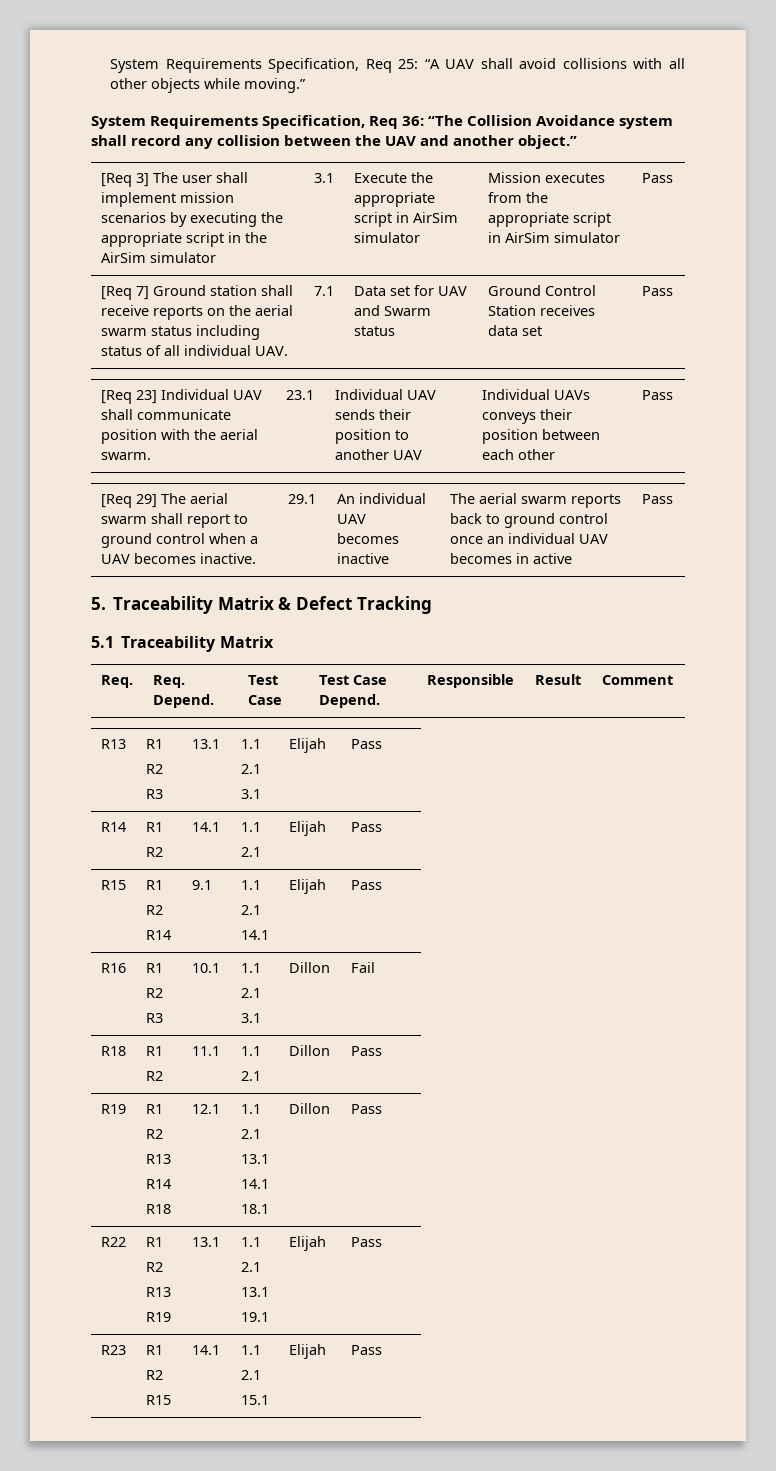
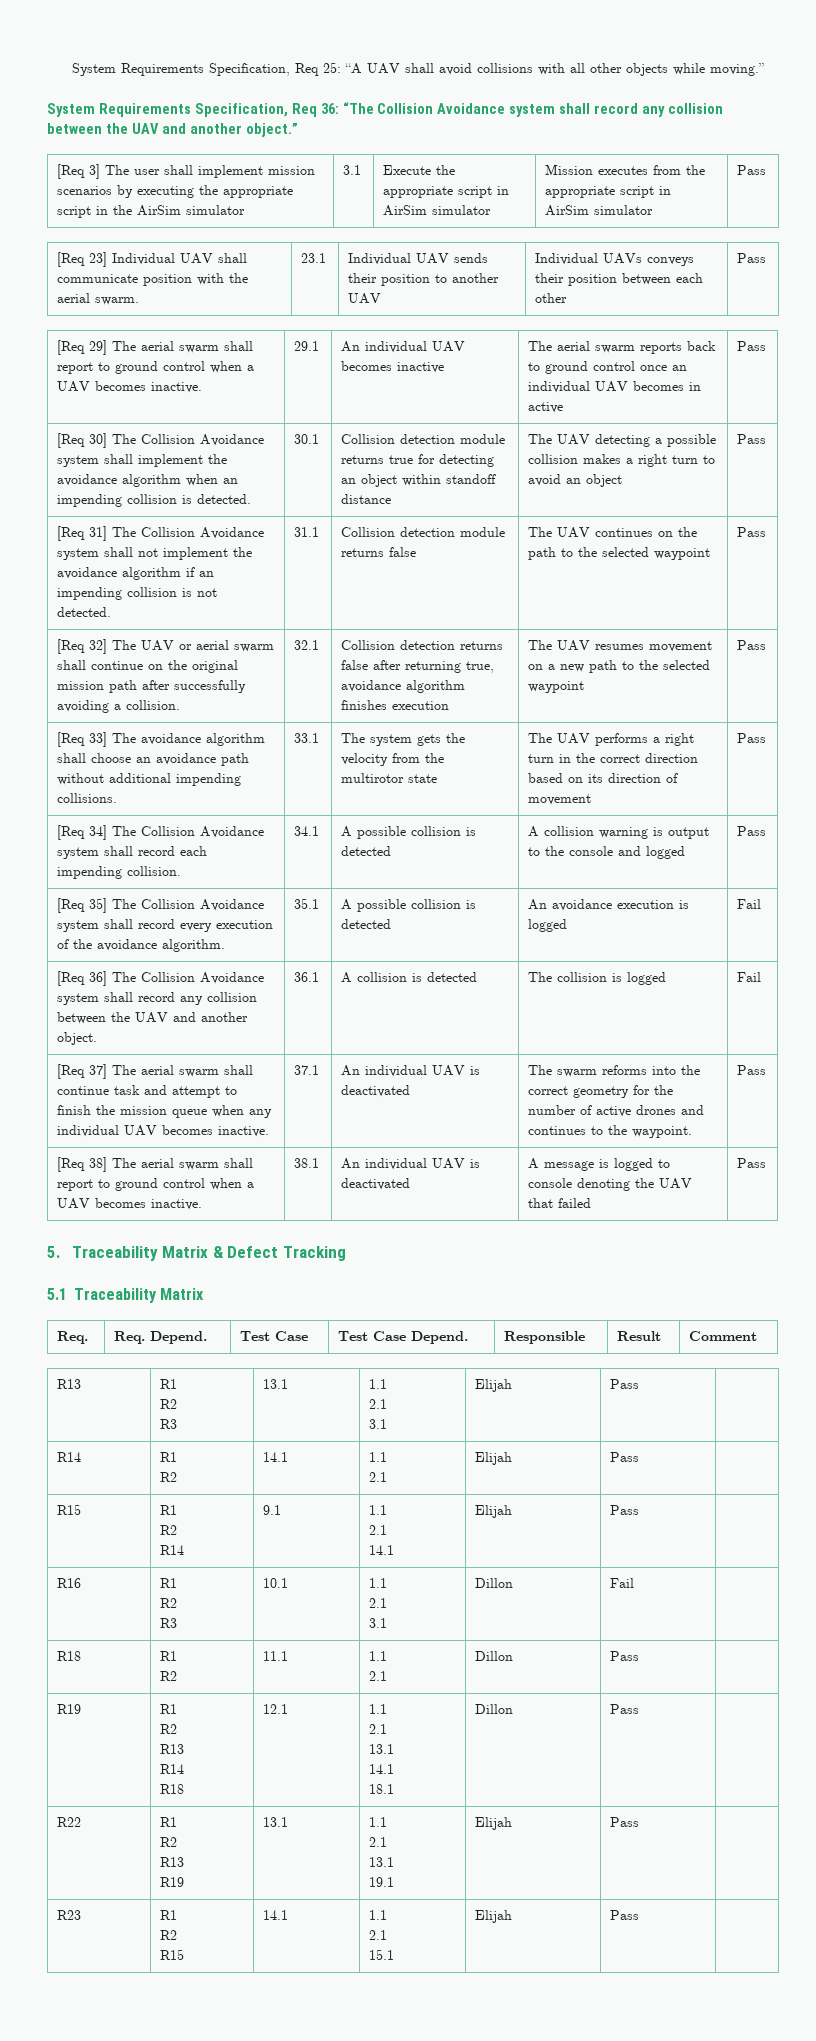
[100,285,293,300] [100,305,293,320] [100,325,260,340] [100,345,288,356] [313,286,334,296] [353,285,467,296] [353,305,431,316] [353,326,395,336] [487,285,596,296] [487,305,595,316] [487,325,542,336] [641,286,673,296] // [Req 7] Ground station shall receive reports on the aerial swarm status including status of all individual UAV. | 7.1 | Data set for UAV and Swarm status | Ground Control Station receives data set | Pass -> (767, 170) none
(673, 499) none -> [57,433,265,448] [57,454,228,467] [57,474,239,487] [57,494,252,507] [294,434,320,444] [341,434,506,444] [341,454,495,467] [341,474,497,487] [341,494,392,504] [528,434,717,447] [528,454,716,467] [528,474,623,487] [737,434,767,444] [57,526,265,541] [57,547,253,560] [57,567,215,580] [57,587,218,600] [57,607,112,617] [294,527,320,537] [341,527,506,537] [341,547,417,557] [528,527,698,538] [528,547,711,560] [737,527,767,537] [57,639,275,654] [57,660,239,673] [57,680,247,693] [57,700,181,713] [294,640,320,650] [341,640,504,650] [341,660,495,673] [341,680,466,693] [341,700,450,710] [528,640,713,652] [528,660,711,673] [528,681,585,693] [737,640,767,650] [57,732,266,747] [57,753,250,766] [57,773,242,786] [57,793,118,803] [294,733,320,743] [341,733,466,746] [341,753,445,766] [341,773,438,783] [528,733,695,746] [528,753,699,763] [528,773,679,783] [528,794,592,805] [737,733,767,743] [57,825,265,840] [57,846,208,859] [57,866,182,879] [294,826,320,836] [341,826,477,839] [341,846,392,856] [528,826,710,839] [528,846,686,859] [737,826,767,836] [57,898,265,913] [57,919,274,932] [57,939,226,952] [294,898,320,909] [341,899,477,912] [341,919,392,929] [528,899,690,911] [528,919,568,932] [737,899,762,909] [57,971,265,986] [57,992,258,1005] [57,1012,249,1024] [57,1032,98,1045] [294,972,320,982] [341,972,478,983] [528,972,667,985] [737,972,762,982] [57,1064,254,1079] [57,1085,238,1098] [57,1105,273,1118] [57,1125,270,1137] [294,1065,320,1075] [341,1065,481,1077] [341,1085,411,1097] [528,1065,701,1077] [528,1085,674,1098] [528,1105,705,1117] [528,1125,693,1138] [737,1065,767,1075] [57,1157,254,1172] [57,1178,255,1191] [57,1198,203,1210] [294,1158,320,1168] [341,1158,481,1170] [341,1178,411,1190] [528,1158,671,1171] [528,1178,693,1191] [528,1198,592,1208] [737,1158,767,1168] // [Req 30] The Collision Avoidance system shall implement the avoidance algorithm when an impending collision is detected. | 30.1 | Collision detection module returns true for detecting an object within standoff distance | The UAV detecting a possible collision makes a right turn to avoid an object | Pass // [Req 31] The Collision Avoidance system shall not implement the avoidance algorithm if an impending collision is not detected. | 31.1 | Collision detection module returns false | The UAV continues on the path to the selected waypoint | Pass // [Req 32] The UAV or aerial swarm shall continue on the original mission path after successfully avoiding a collision. | 32.1 | Collision detection returns false after returning true, avoidance algorithm finishes execution | The UAV resumes movement on a new path to the selected waypoint | Pass // [Req 33] The avoidance algorithm shall choose an avoidance path without additional impending collisions. | 33.1 | The system gets the velocity from the multirotor state | The UAV performs a right turn in the correct direction based on its direction of movement | Pass // [Req 34] The Collision Avoidance system shall record each impending collision. | 34.1 | A possible collision is detected | A collision warning is output to the console and logged | Pass // [Req 35] The Collision Avoidance system shall record every execution of the avoidance algorithm. | 35.1 | A possible collision is detected | An avoidance execution is logged | Fail // [Req 36] The Collision Avoidance system shall record any collision between the UAV and another object. | 36.1 | A collision is detected | The collision is logged | Fail // [Req 37] The aerial swarm shall continue task and attempt to finish the mission queue when any individual UAV becomes inactive. | 37.1 | An individual UAV is deactivated | The swarm reforms into the correct geometry for the number of active drones and continues to the waypoint. | Pass // [Req 38] The aerial swarm shall report to ground control when a UAV becomes inactive. | 38.1 | An individual UAV is deactivated | A message is logged to console denoting the UAV that failed | Pass

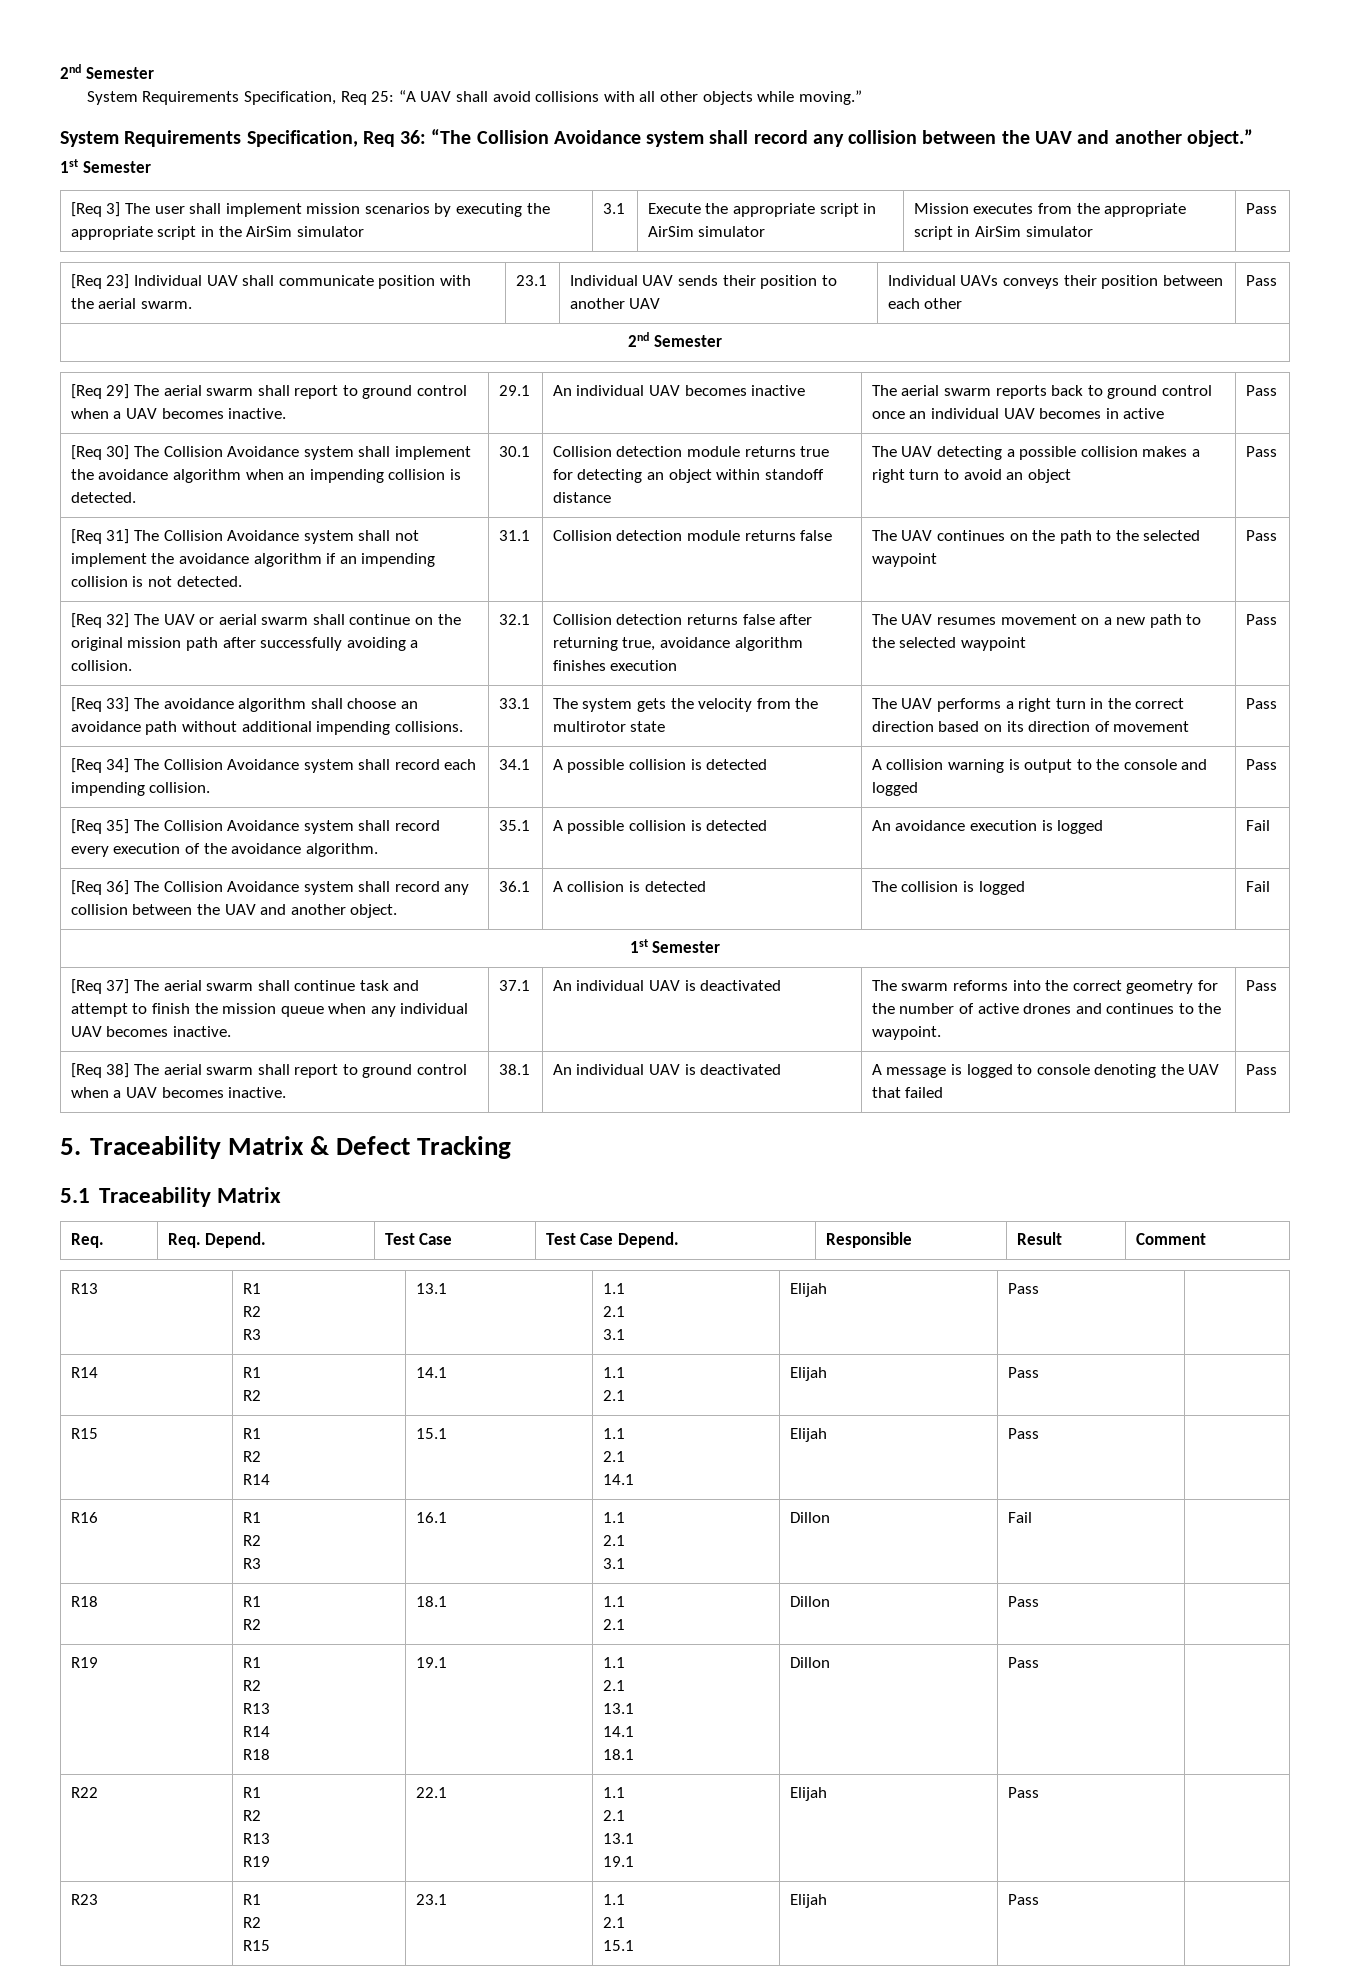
(71, 69) none -> [60,64,154,79] 2nd Semester //
(298, 130) none -> [60,159,151,173] // 1st Semester
(767, 258) none -> [628,332,722,347] // 2nd Semester
(762, 977) none -> [629,939,721,953] // 1st Semester
[263,1505,282,1515] 9.1 -> [415,1428,447,1439] 15.1
[263,1578,289,1588] 10.1 -> [415,1512,447,1523] 16.1
[263,1651,289,1661] 11.1 -> [415,1596,447,1607] 18.1
[263,1704,289,1714] 12.1 -> [415,1657,447,1668] 19.1
[263,1817,289,1827] 13.1 -> [415,1787,447,1798] 22.1
[263,1910,289,1920] 14.1 -> [415,1894,447,1905] 23.1

